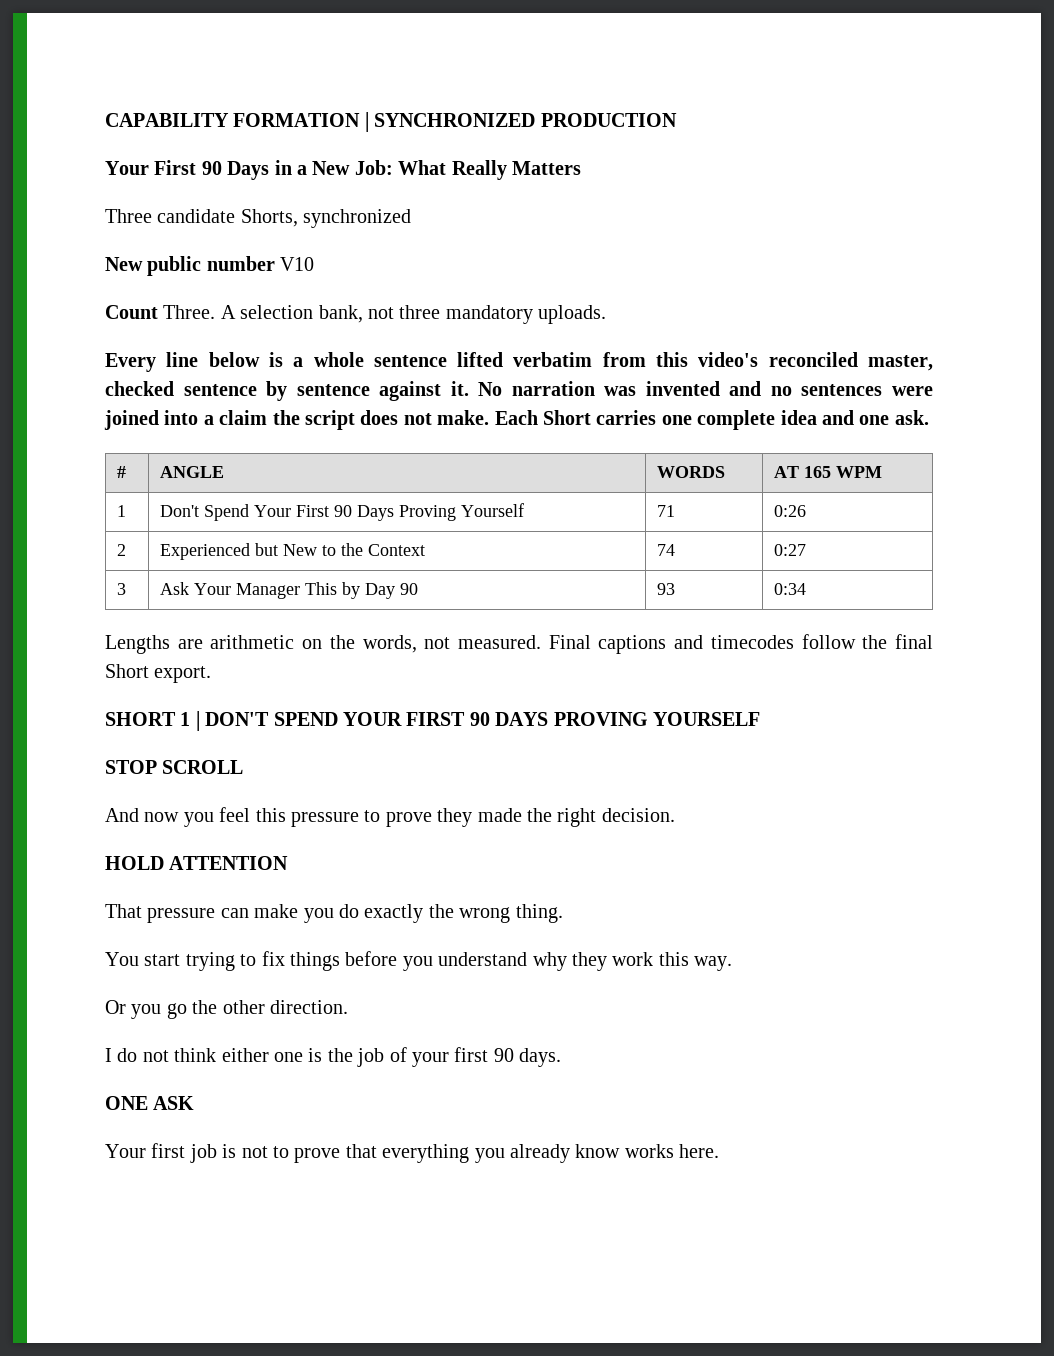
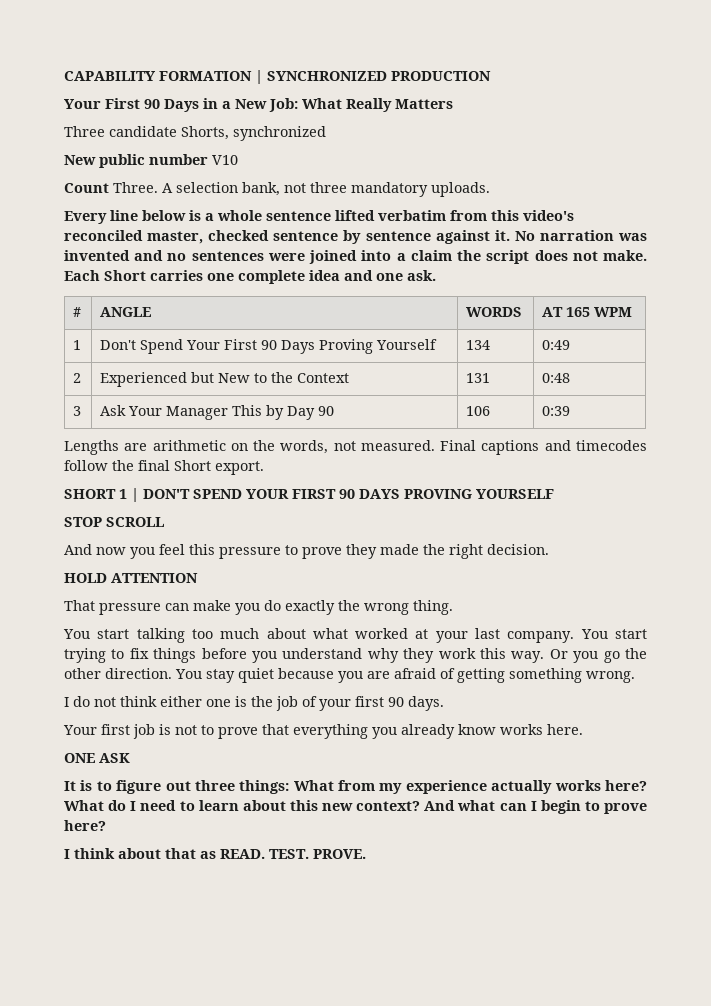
[657,505,676,517] [774,505,807,517] 71 | 0:26 -> [465,340,490,350] [541,340,570,350] 134 | 0:49
[657,544,676,556] [774,544,807,556] 74 | 0:27 -> [465,373,490,383] [541,373,570,383] 131 | 0:48
[657,583,676,595] [774,583,807,595] 93 | 0:34 -> [465,406,490,416] [541,406,570,416] 106 | 0:39
(181, 960) none -> [136,628,647,643] talking too much about what worked at your last company. You start
(733, 963) // -> (545, 657) none
(348, 1007) none -> [175,668,635,683] You stay quiet because you are afraid of getting something wrong.
[105,1096,195,1110] // ONE ASK -> (444, 703) none
(720, 1151) none -> [64,753,130,763] [64,780,647,794] [64,800,647,814] [64,820,106,831] [64,848,366,859] // ONE ASK // It is to figure out three things: What from my experience actually works here? What do I need to learn about this new context? And what can I begin to prove here? // I think about that as READ. TEST. PROVE.

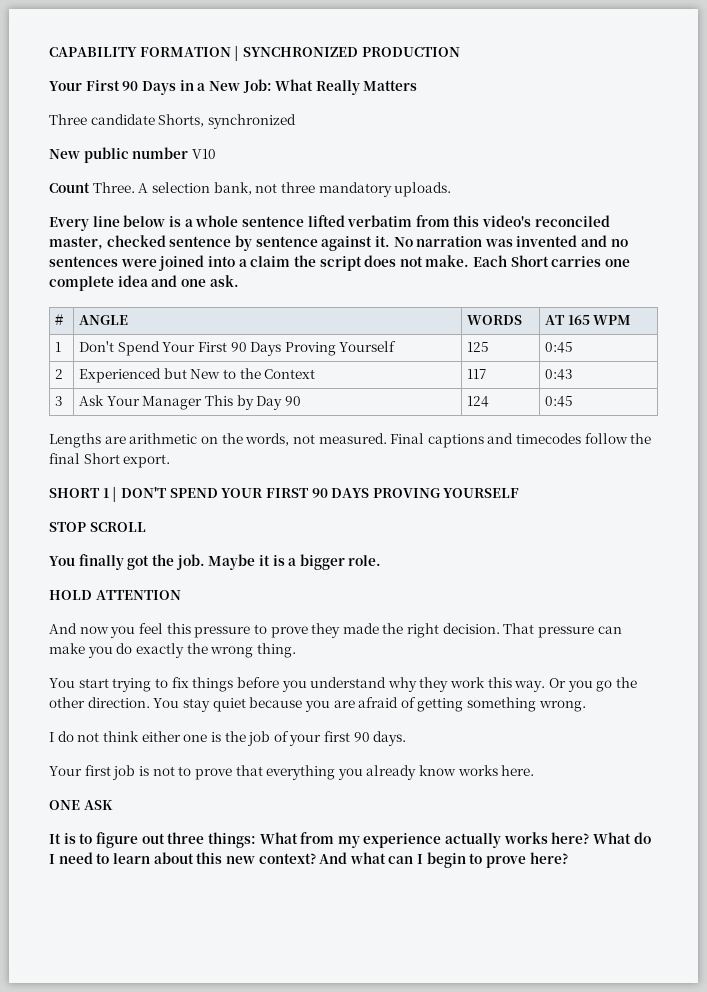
[465,340,490,350] [541,340,570,350] 134 | 0:49 -> [466,342,489,352] [544,342,573,353] 125 | 0:45
[465,373,490,383] [541,373,570,383] 131 | 0:48 -> [466,369,486,379] [544,369,573,380] 117 | 0:43
[465,406,490,416] [541,406,570,416] 106 | 0:39 -> [466,396,489,407] [544,396,573,407] 124 | 0:45
(164, 522) none -> [49,554,382,570] [49,590,181,600] // You finally got the job. Maybe it is a bigger role. // HOLD ATTENTION
[64,573,198,583] // HOLD ATTENTION // -> (500, 628) none
[136,628,647,643] talking too much about what worked at your last company. You start -> (109, 683) none
[64,848,366,859] // I think about that as READ. TEST. PROVE. -> (568, 858) none

